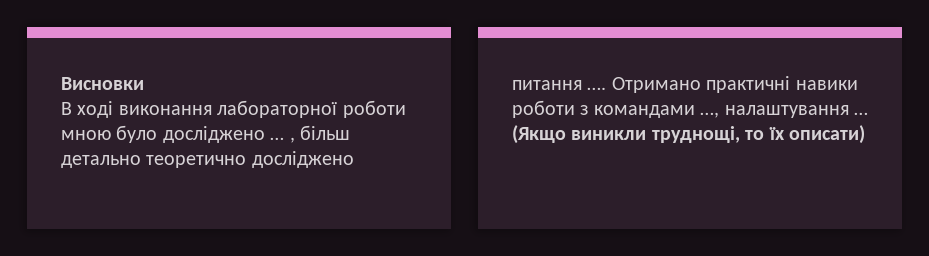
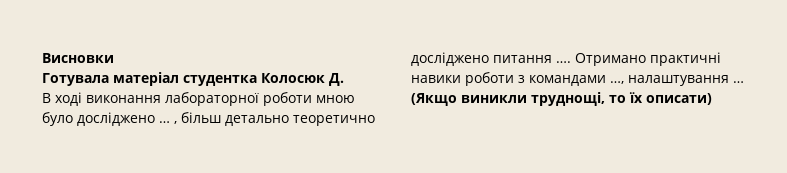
(144, 83) none -> [42,72,344,86] // Готувала матеріал студентка Колосюк Д.

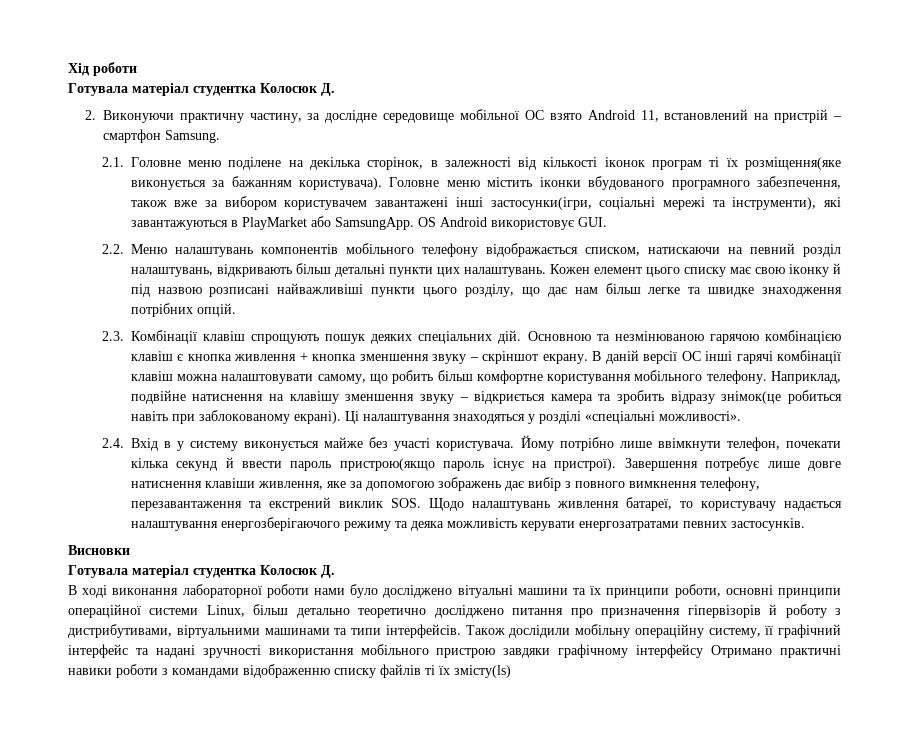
(42, 58) none -> [68,62,137,76] [68,83,335,96] [84,109,842,123] [102,129,220,143] [101,157,841,170] [130,176,841,190] [130,196,841,210] [130,216,607,230] [101,243,841,257] [130,263,842,277] [130,283,843,297] [130,303,236,317] [101,330,841,344] [130,350,841,364] [130,370,841,384] [130,390,842,404] [130,410,741,424] [101,435,841,451] [130,457,841,471] [130,477,760,491] [130,497,843,511] [130,517,805,531] Хід роботи // Готувала матеріал студентка Колосюк Д. // 2. Виконуючи практичну частину, за дослідне середовище мобільної ОС взято Android 11, встановлений на пристрій – смартфон Samsung. // 2.1. Головне меню поділене на декілька сторінок, в залежності від кількості іконок програм ті їх розміщення(яке виконується за бажанням користувача). Головне меню містить іконки вбудованого програмного забезпечення, також вже за вибором користувачем завантажені інші застосунки(ігри, соціальні мережі та інструменти), які завантажуються в PlayMarket або SamsungApp. OS Android використовує GUI. // 2.2. Меню налаштувань компонентів мобільного телефону відображається списком, натискаючи на певний розділ налаштувань, відкривають більш детальні пункти цих налаштувань. Кожен елемент цього списку має свою іконку й під назвою розписані найважливіші пункти цього розділу, що дає нам більш легке та швидке знаходження потрібних опцій. // 2.3. Комбінації клавіш спрощують пошук деяких спеціальних дій. Основною та незмінюваною гарячою комбінацією клавіш є кнопка живлення + кнопка зменшення звуку – скріншот екрану. В даній версії ОС інші гарячі комбінації клавіш можна налаштовувати самому, що робить більш комфортне користування мобільного телефону. Наприклад, подвійне натиснення на клавішу зменшення звуку – відкриється камера та зробить відразу знімок(це робиться навіть при заблокованому екрані). Ці налаштування знаходяться у розділі «спеціальні можливості». // 2.4. Вхід в у систему виконується майже без участі користувача. Йому потрібно лише ввімкнути телефон, почекати кілька секунд й ввести пароль пристрою(якщо пароль існує на пристрої). Завершення потребує лише довге натиснення клавіши живлення, яке за допомогою зображень дає вибір з повного вимкнення телефону, перезавантаження та екстрений виклик SOS. Щодо налаштувань живлення батареї, то користувачу надається налаштування енергозберігаючого режиму та деяка можливість керувати енергозатратами певних застосунків. //
[316,95,355,103] мною -> [314,588,345,595] нами
[159,121,177,124] … , -> [457,584,842,598] [68,604,245,618] вітуальні машини та їх принципи роботи, основні принципи операційної системи Linux,
[556,61,571,63] …. -> [570,604,841,618] [68,624,841,638] [68,644,704,658] про призначення гіпервізорів й роботу з дистрибутивами, віртуальними машинами та типи інтерфейсів. Також дослідили мобільну операційну систему, її графічний інтерфейс та надані зручності використання мобільного пристрою завдяки графічному інтерфейсу
[610,75,744,86] [411,92,712,106] …, налаштування … (Якщо виникли труднощі, то їх описати) -> [243,664,511,678] відображенню списку файлів ті їх змісту(ls)

